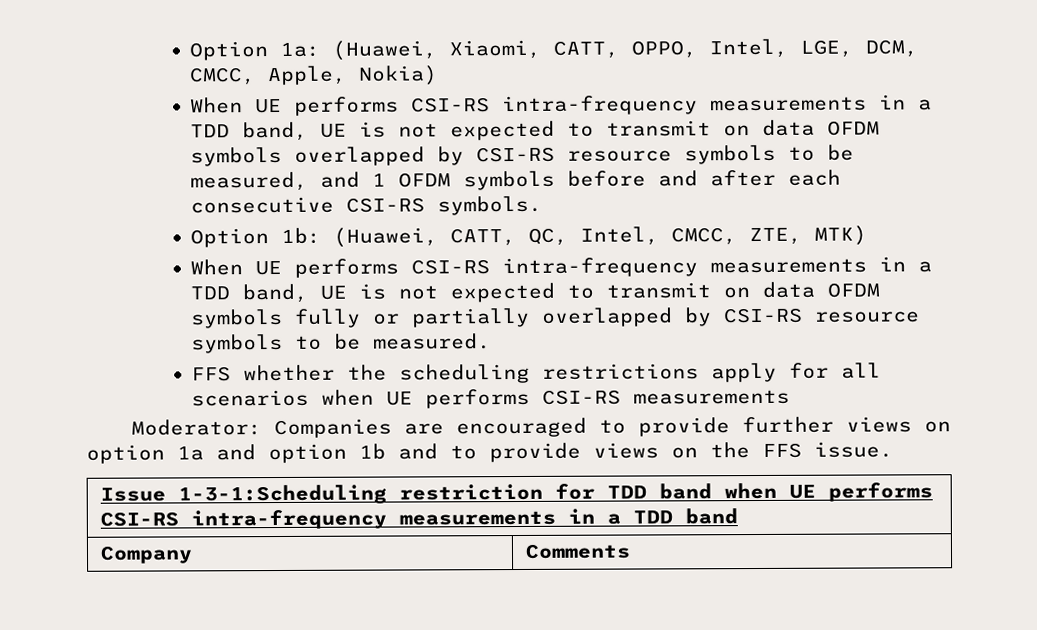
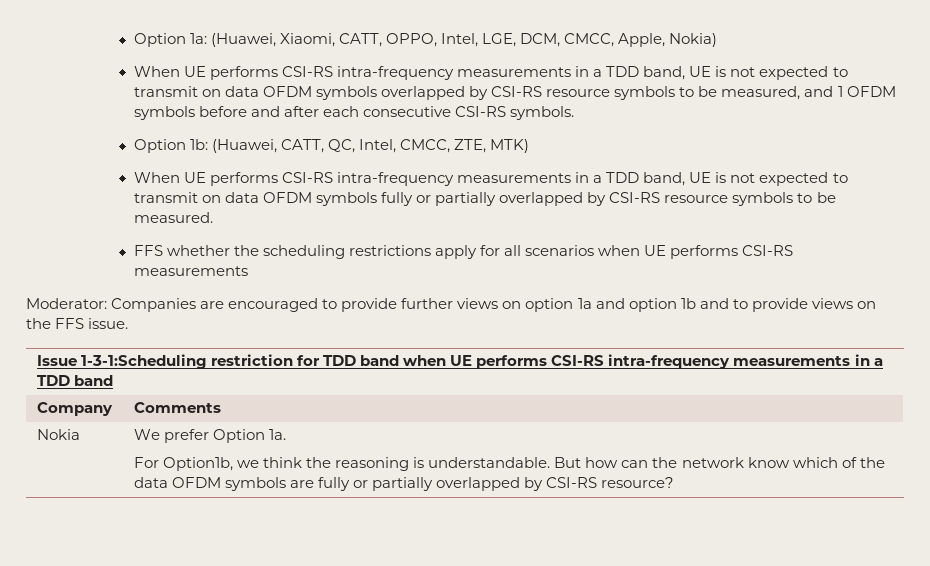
(631, 551) none -> [36,429,80,440] [133,429,287,443] [133,457,885,471] [133,477,675,491] // Nokia | We prefer Option 1a. // For Option1b, we think the reasoning is understandable. But how can the network know which of the data OFDM symbols are fully or partially overlapped by CSI-RS resource?

